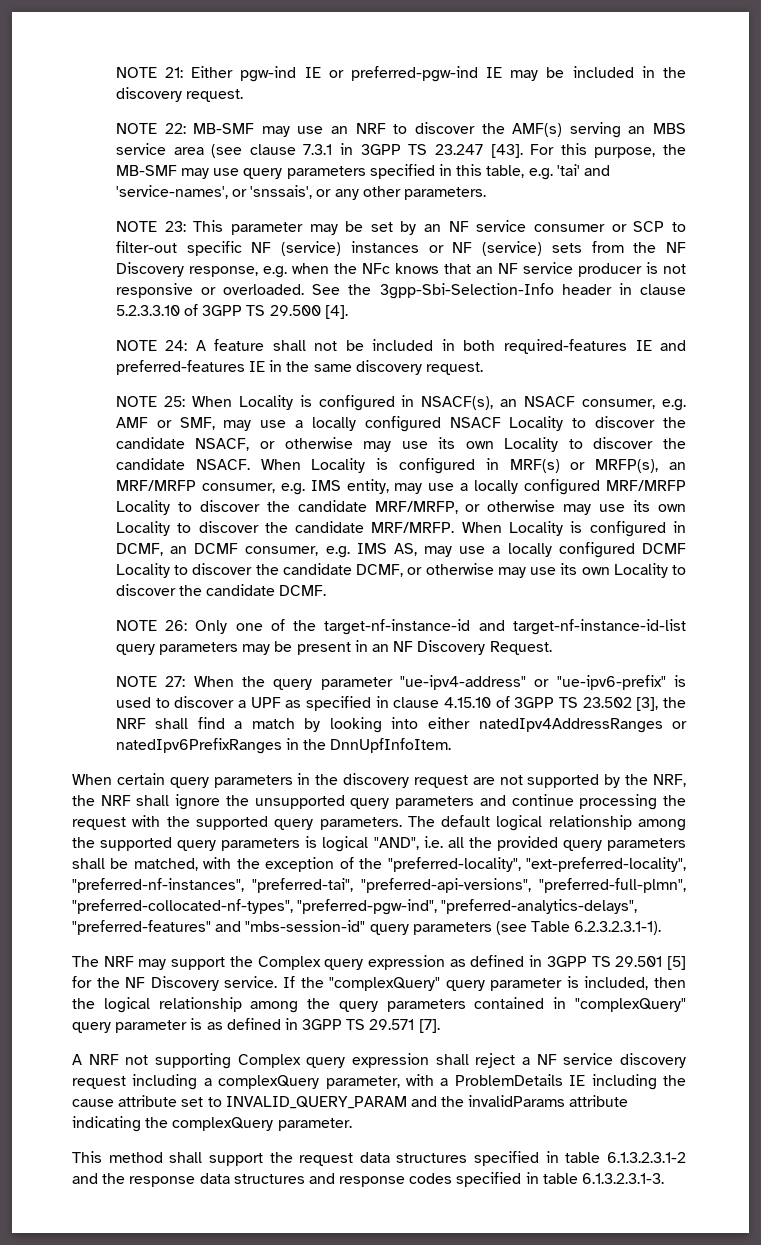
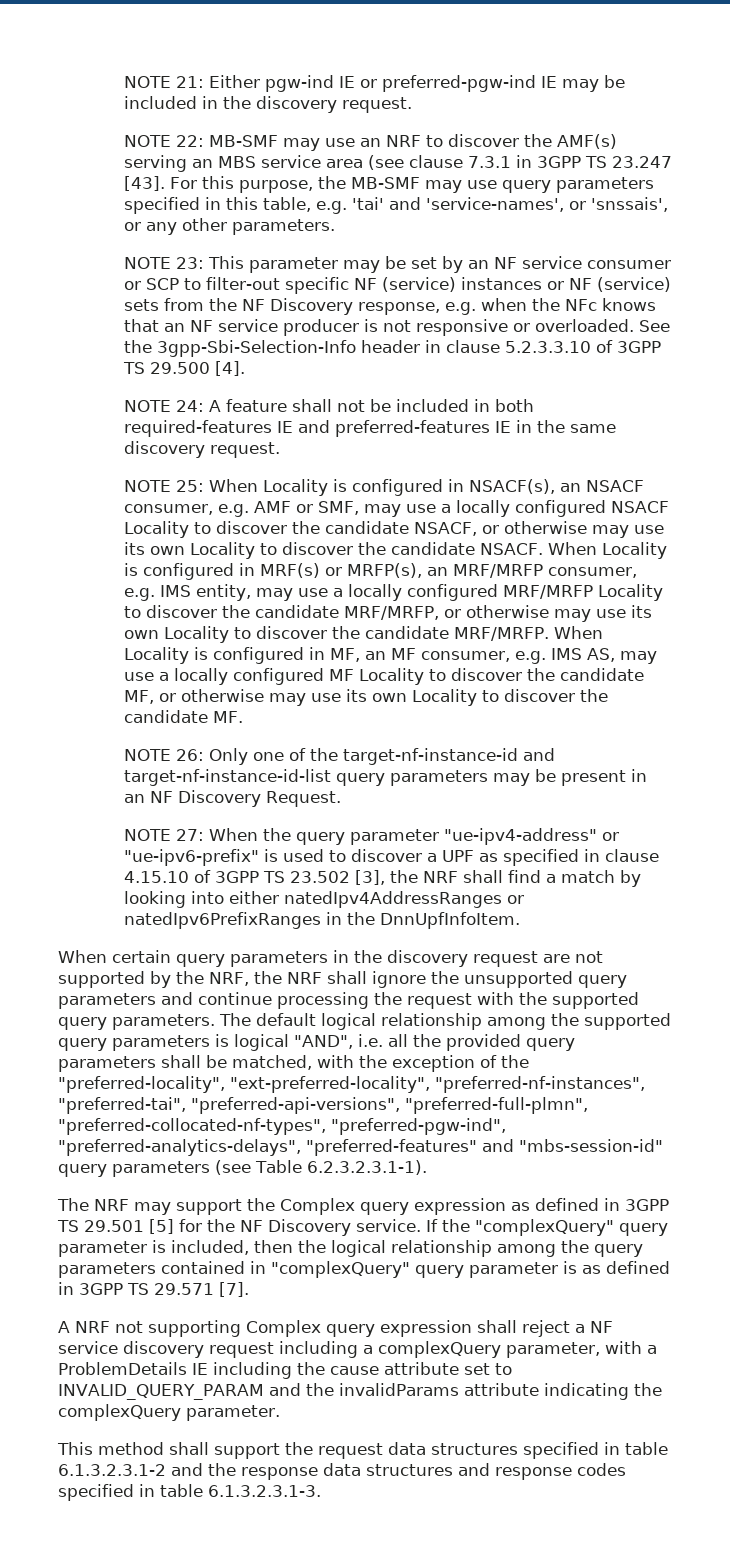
[115,543,239,556] DCMF, an DCMF -> [329,648,416,662] MF, an MF
[642,543,686,554] [115,563,404,578] DCMF Locality to discover the candidate DCMF, -> [328,668,644,685] [123,690,154,704] MF Locality to discover the candidate MF,
[279,585,327,596] DCMF. -> [212,711,243,723] MF.

